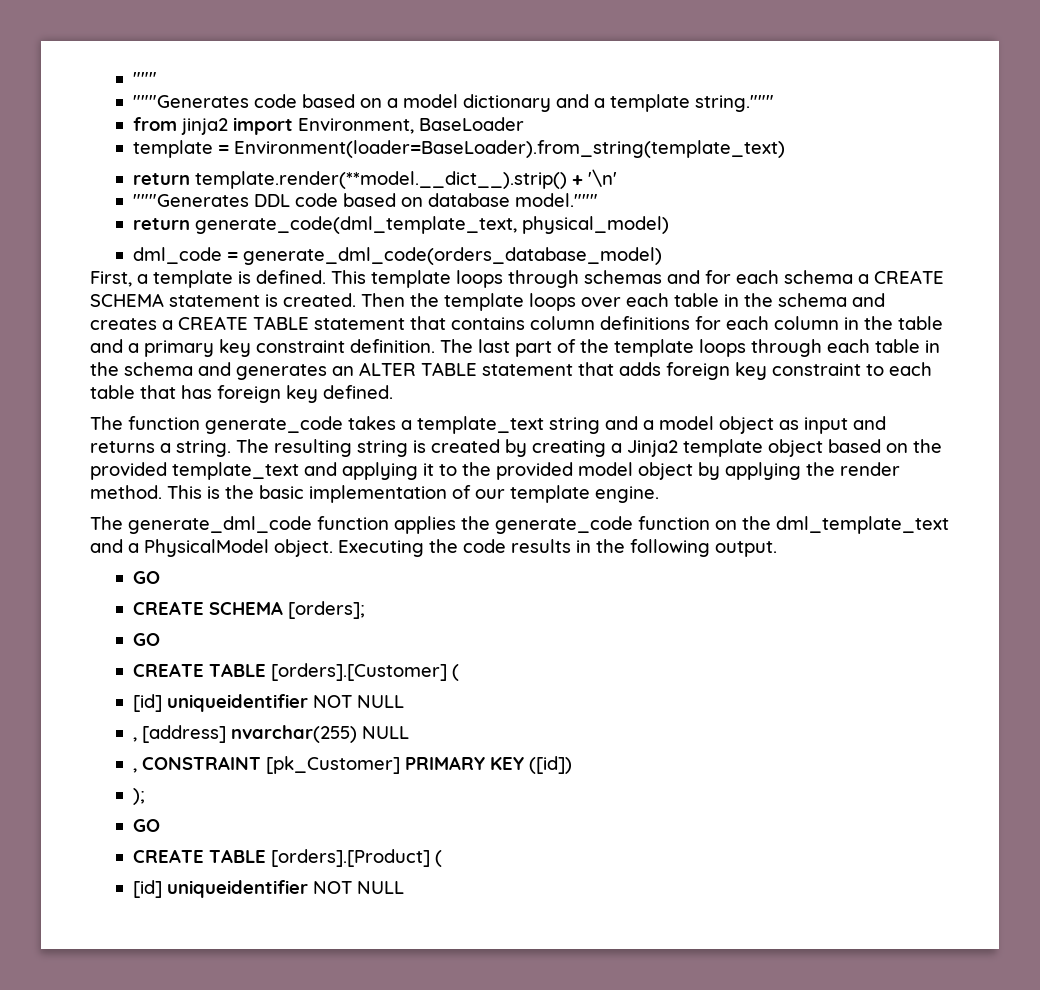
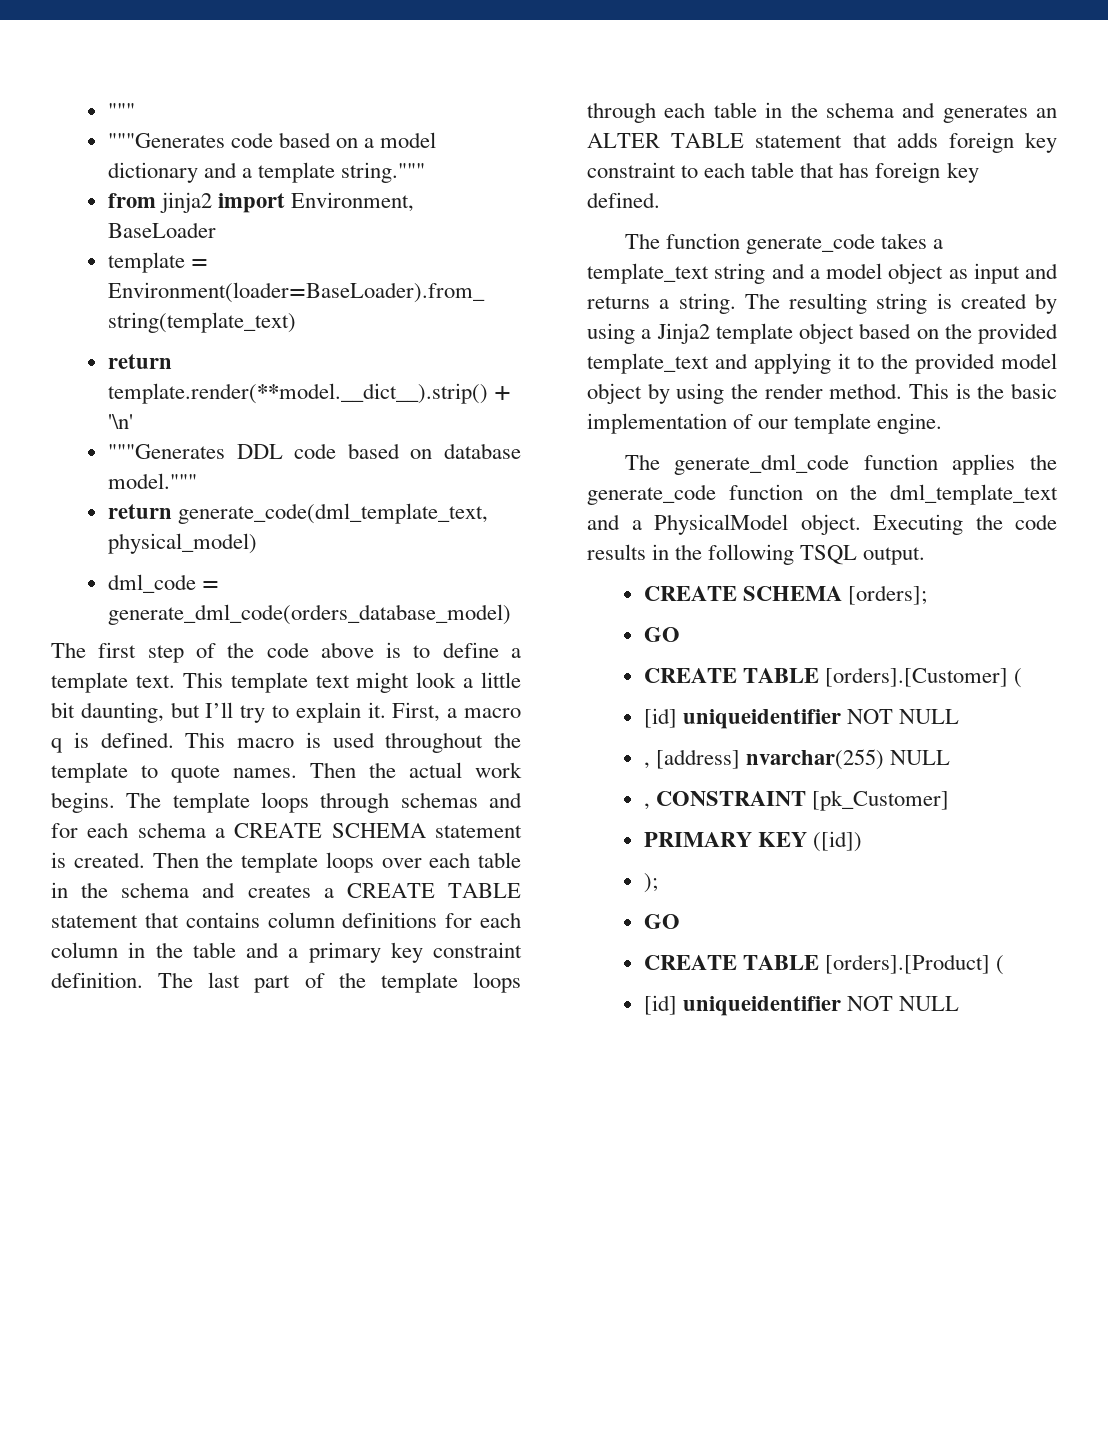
[90,270,366,288] First, a template is defined. This -> [51,642,521,663] [51,672,521,693] [51,702,522,723] [51,732,521,753] [51,762,522,783] [51,792,162,813] The first step of the code above is to define a template text. This template text might look a little bit daunting, but I’ll try to explain it. First, a macro q is defined. This macro is used throughout the template to quote names. Then the actual work begins. The
[532,440,606,457] creating -> [587,323,635,344] using
[725,462,801,480] applying -> [676,383,725,404] using
(710, 548) none -> [800,545,858,565] TSQL
[132,571,160,584] // GO -> (926, 556) none
(400, 765) none -> (950, 800) //

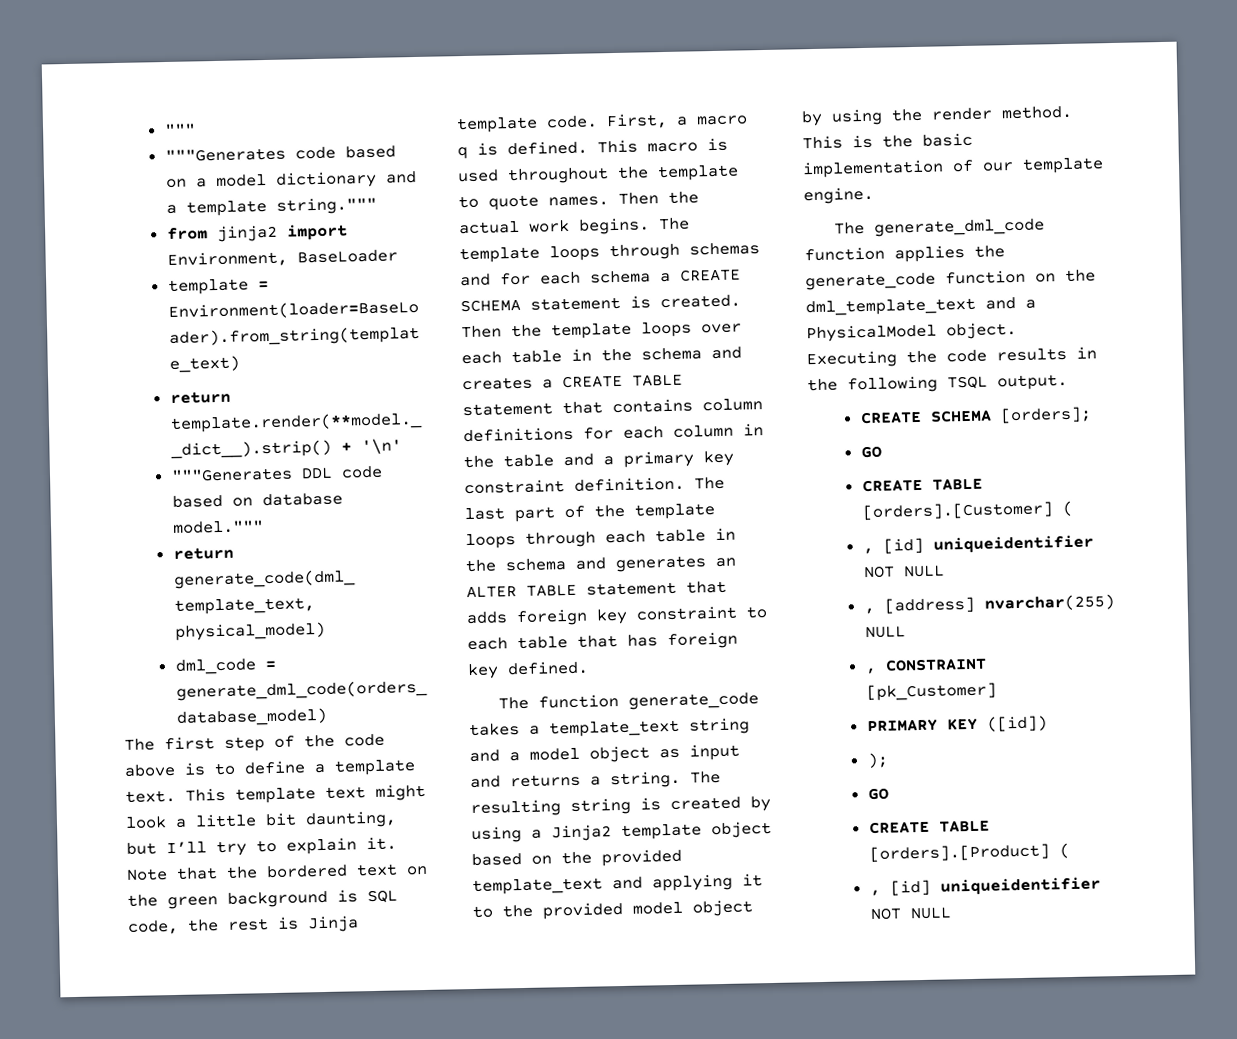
(386, 710) none -> [126,863,428,881] [127,889,398,910] [127,915,359,935] [456,115,598,134] Note that the bordered text on the green background is SQL code, the rest is Jinja template code.
(1023, 678) none -> [862,547,874,555] ,
(1005, 965) none -> [869,889,881,897] ,

